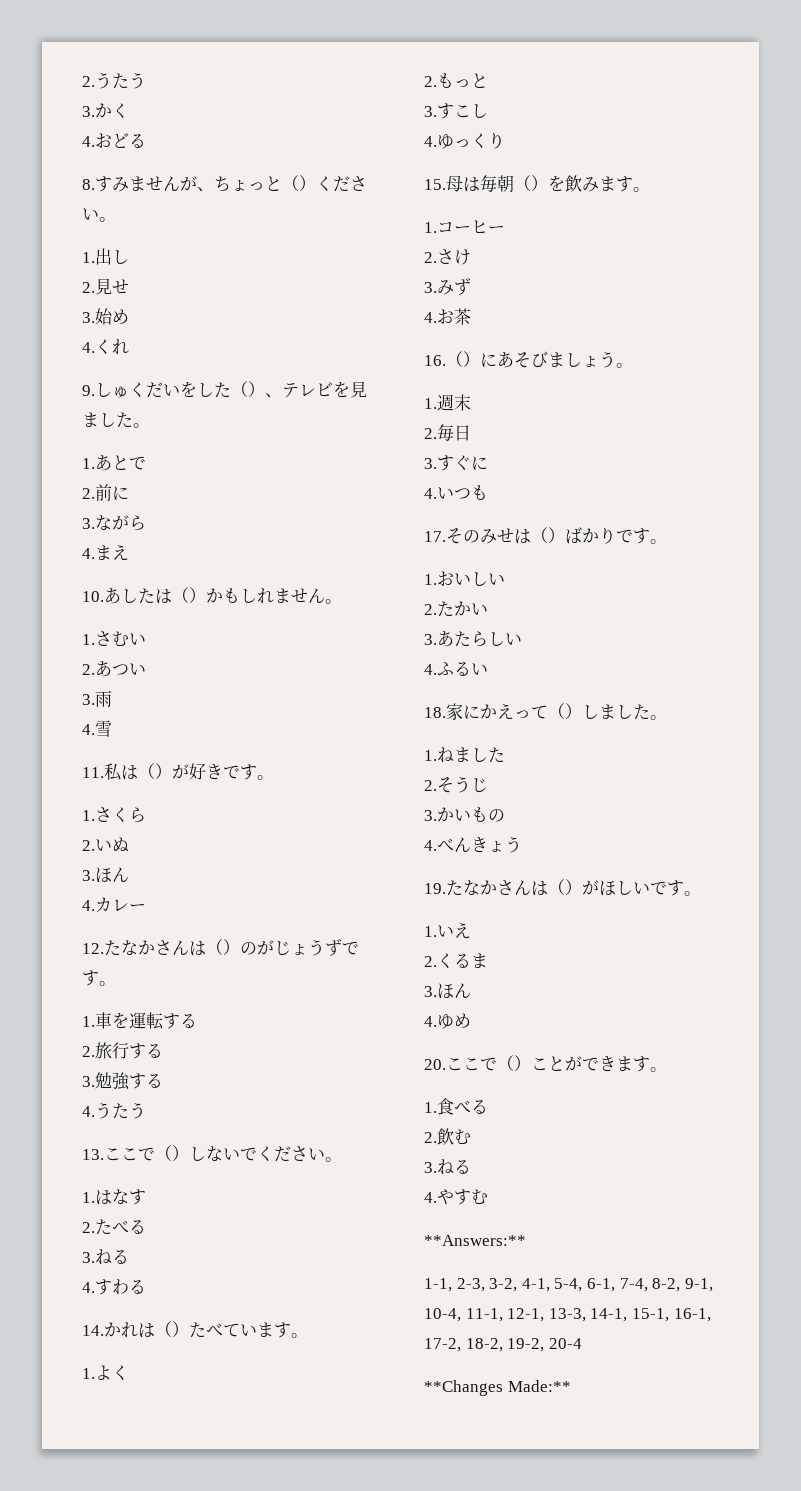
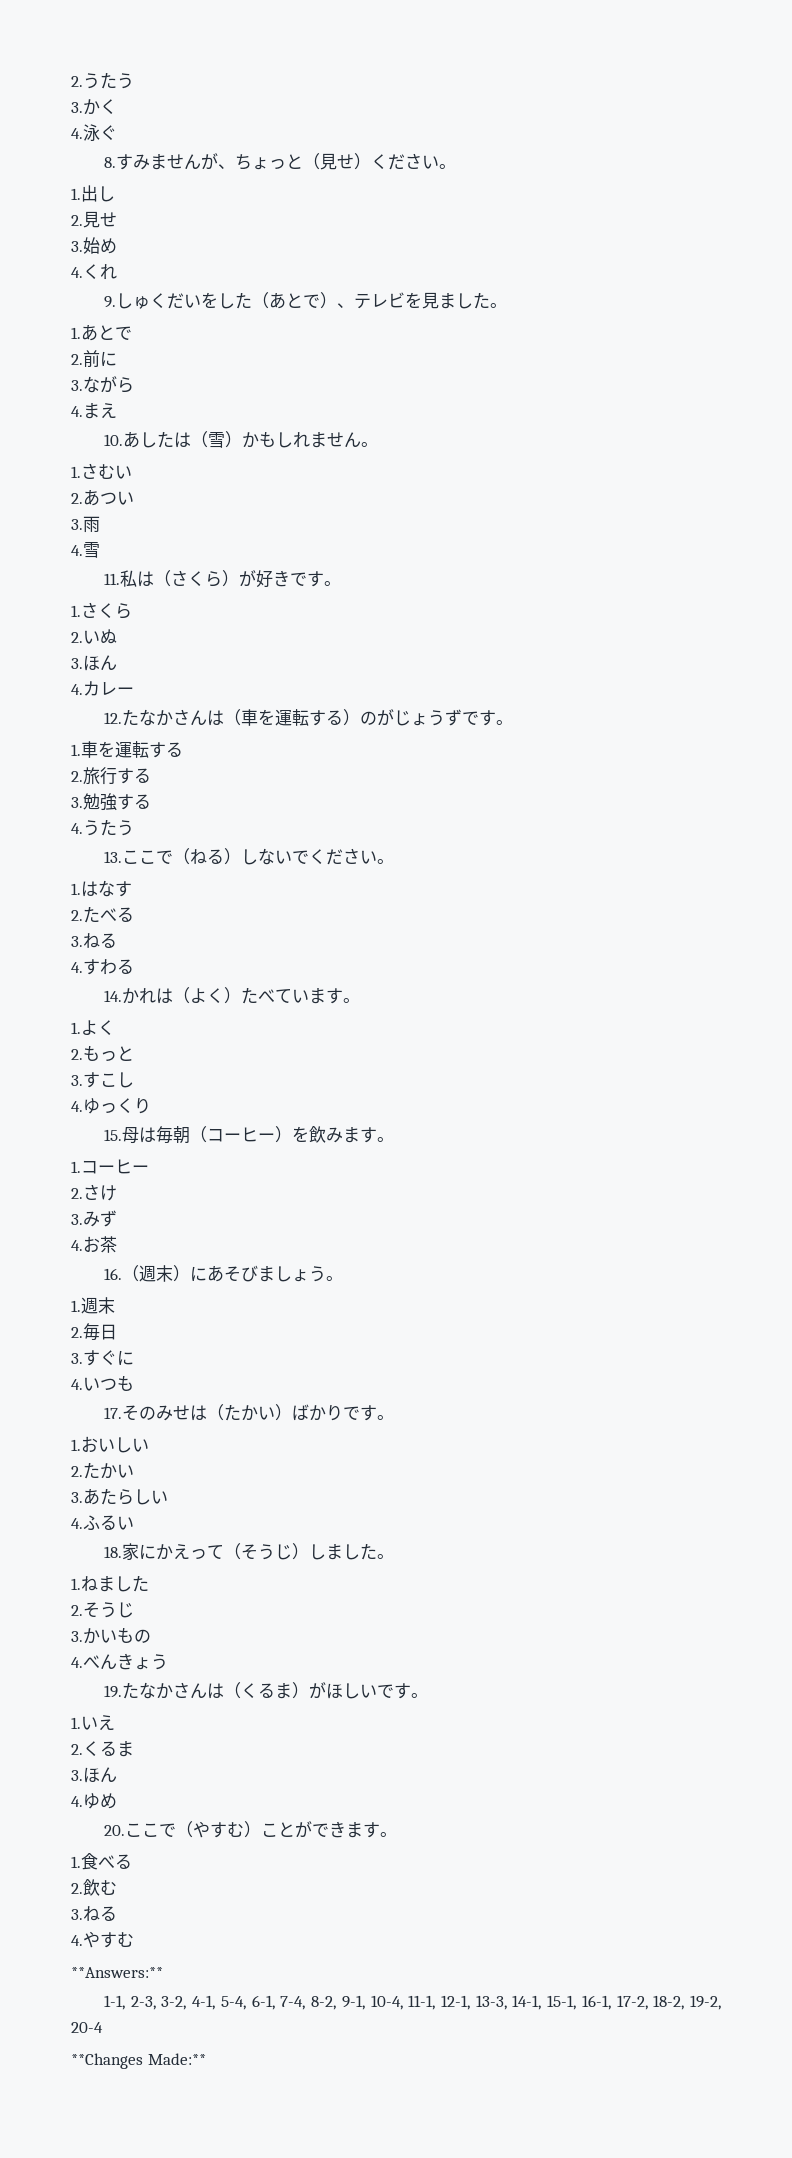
[95,133,146,148] おどる -> [83,124,117,142] 泳ぐ
(299, 183) none -> [320,153,355,170] 見せ
(248, 389) none -> [269,292,321,309] あとで
(189, 595) none -> [208,432,226,448] 雪
(155, 771) none -> [171,570,223,587] さくら
(223, 947) none -> [241,709,344,726] 車を運転する
(172, 1153) none -> [190,849,225,864] ねる
(172, 1329) none -> [190,988,225,1003] よく
(531, 183) none -> [207,1127,276,1142] コーヒー
(463, 359) none -> [139,1265,174,1282] 週末
(548, 535) none -> [224,1404,276,1421] たかい
(565, 711) none -> [241,1544,293,1560] そうじ
(565, 887) none -> [241,1683,293,1699] くるま
(514, 1063) none -> [193,1821,245,1838] やすむ

